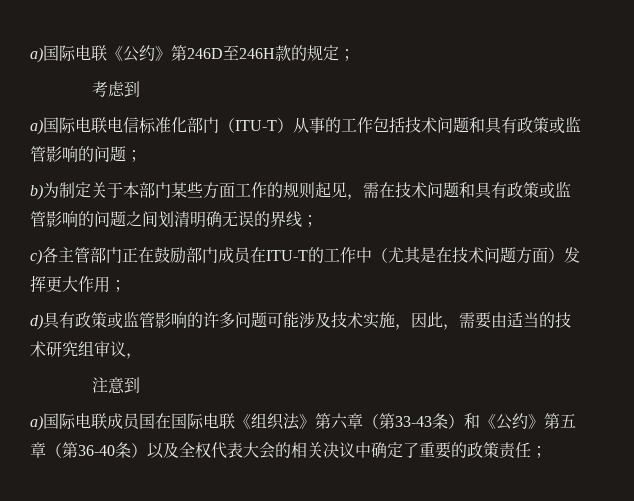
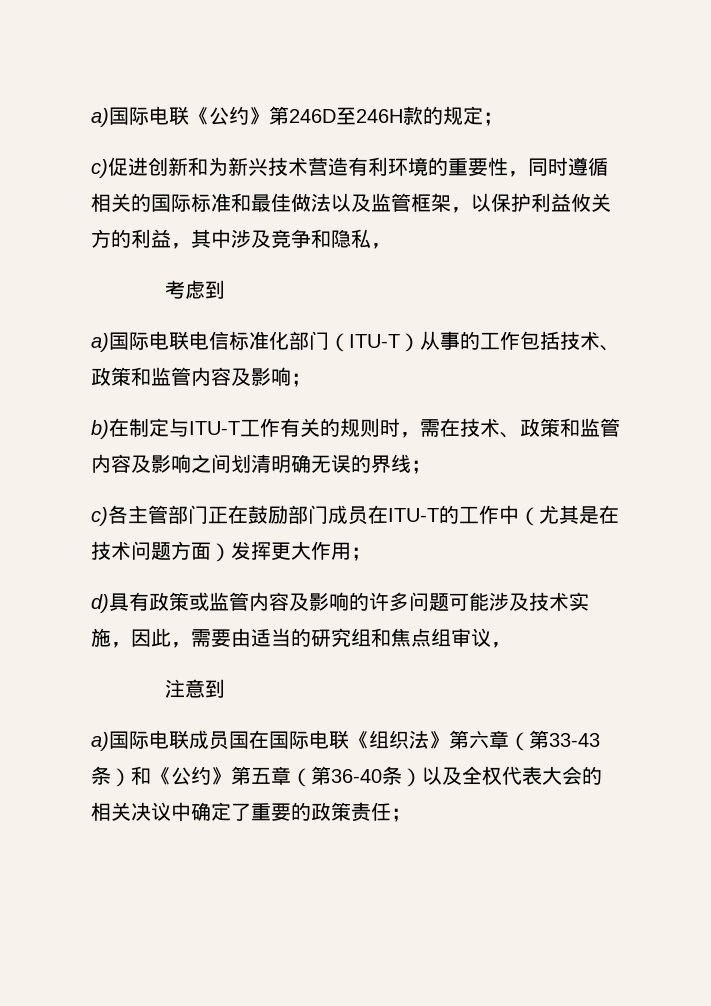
(355, 55) none -> [91,157,608,178] [91,193,611,213] [91,229,391,249] // c)促进创新和为新兴技术营造有利环境的重要性，同时遵循相关的国际标准和最佳做法以及监管框架，以保护利益攸关方的利益，其中涉及竞争和隐私，
[437,116,581,134] [30,146,142,162] [30,181,571,200] [30,211,126,227] 问题和具有政策或监管影响的问题； // b)为制定关于本部门某些方面工作的规则起见，需在技术问题和具有政策或监管影响的问题 -> [600,345,620,351] [91,367,311,387] [91,418,620,439] [91,454,191,473] 、政策和监管内容及影响； // b)在制定与ITU-T工作有关的规则时，需在技术、政策和监管内容及影响
(155, 320) none -> [249,592,309,611] 内容及
[555,312,571,328] [30,341,78,357] 技术研究 -> [311,628,431,647] 研究组和焦点

